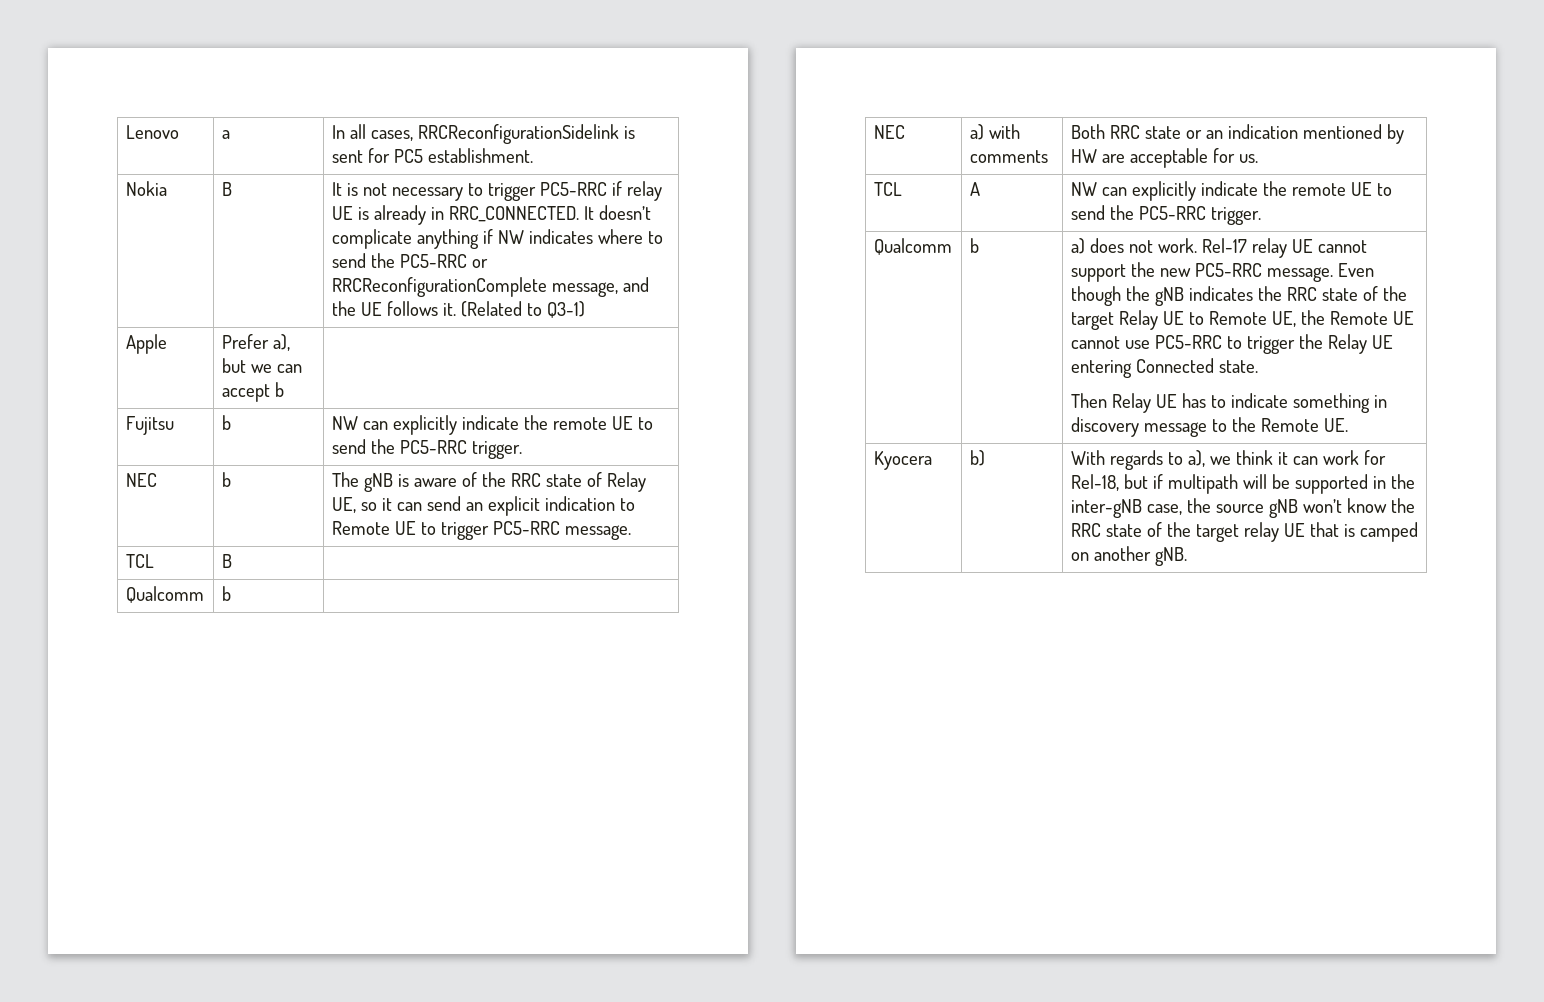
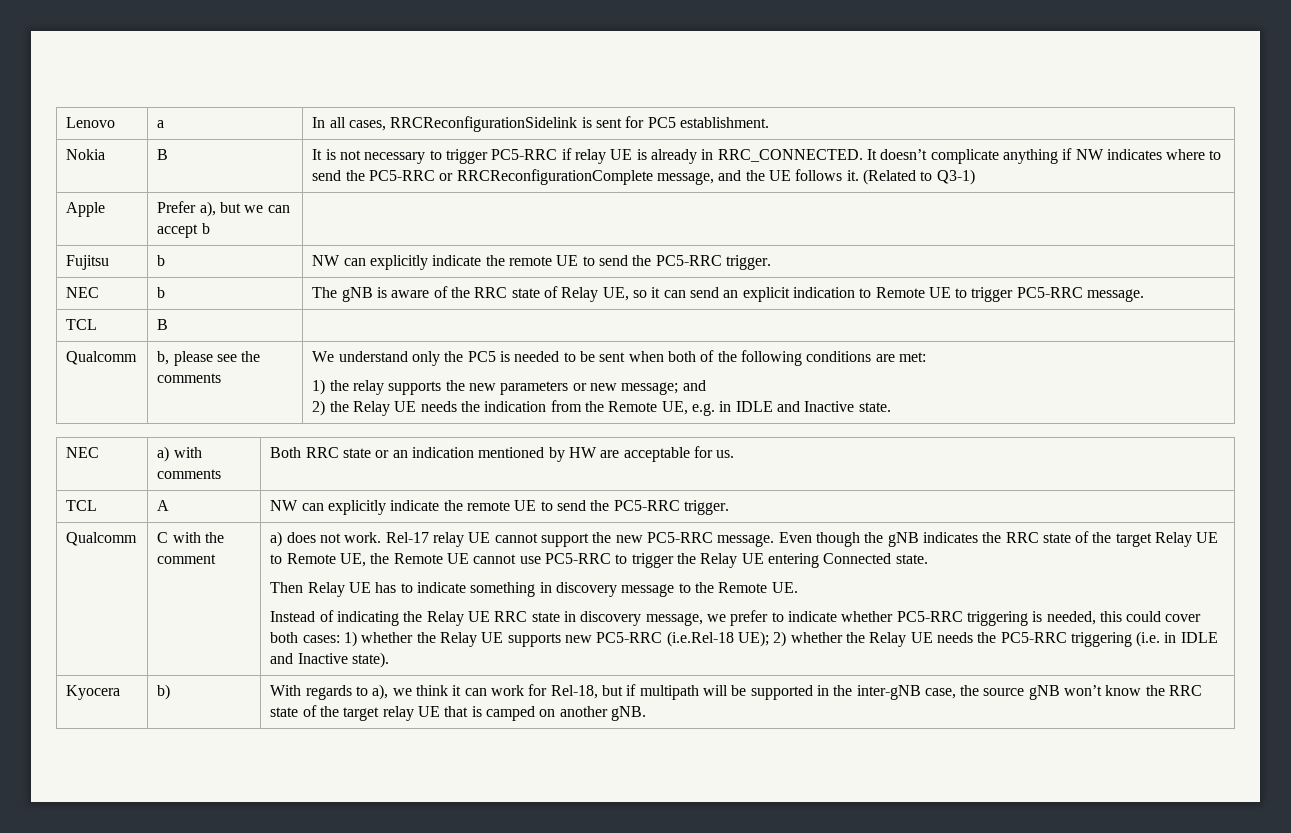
[221,586,231,601] b | -> [157,351,261,366] [157,373,222,383] [312,350,926,366] [312,379,706,395] [312,400,891,416] b, please see the comments | We understand only the PC5 is needed to be sent when both of the following conditions are met: // 1) the relay supports the new parameters or new message; and // 2) the Relay UE needs the indication from the Remote UE, e.g. in IDLE and Inactive state.
[969,238,979,253] b -> [157,532,225,543] [157,554,217,564] C with the comment
(1348, 425) none -> [270,610,1202,626] [270,631,1218,647] [270,652,390,668] // Instead of indicating the Relay UE RRC state in discovery message, we prefer to indicate whether PC5-RRC triggering is needed, this could cover both cases: 1) whether the Relay UE supports new PC5-RRC (i.e.Rel-18 UE); 2) whether the Relay UE needs the PC5-RRC triggering (i.e. in IDLE and Inactive state).

